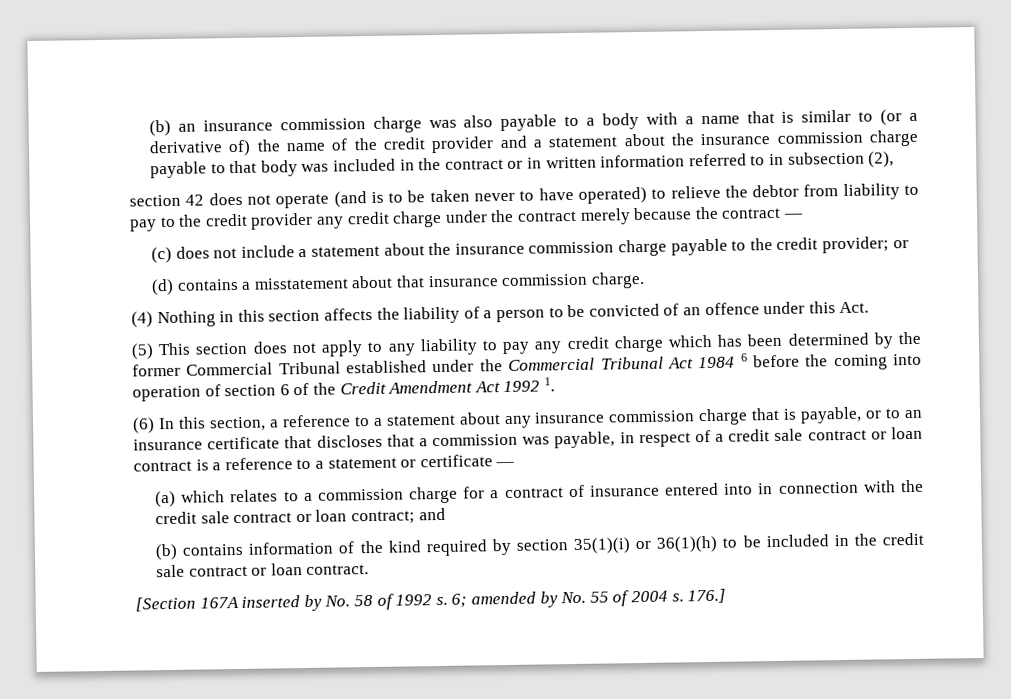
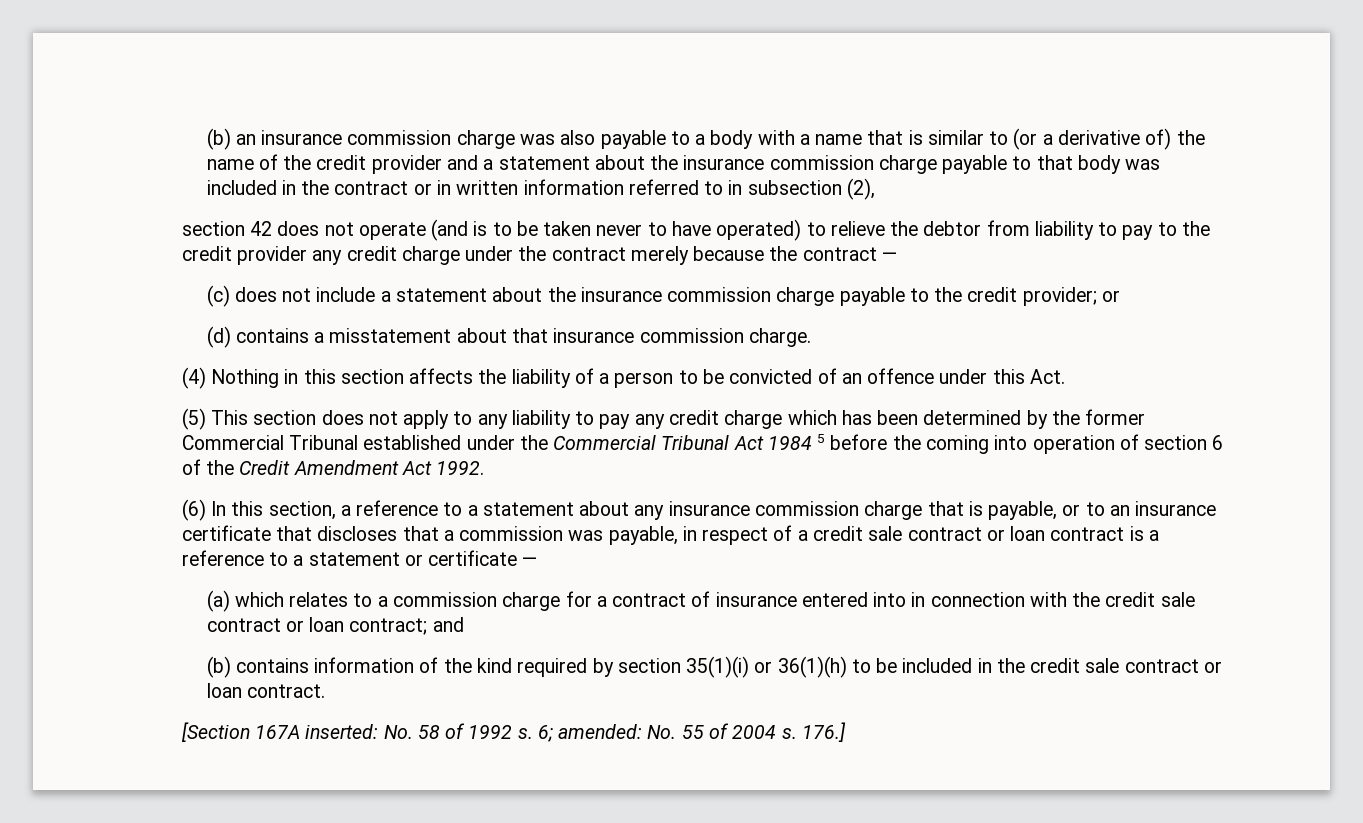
[740,353,748,362] 6 -> [817,434,826,443] 5
[503,377,555,393] 1992 1. -> [436,461,485,475] 1992.
[241,594,322,612] inserted by -> [305,724,379,739] inserted:
[470,591,558,608] amended by -> [558,724,643,739] amended:

